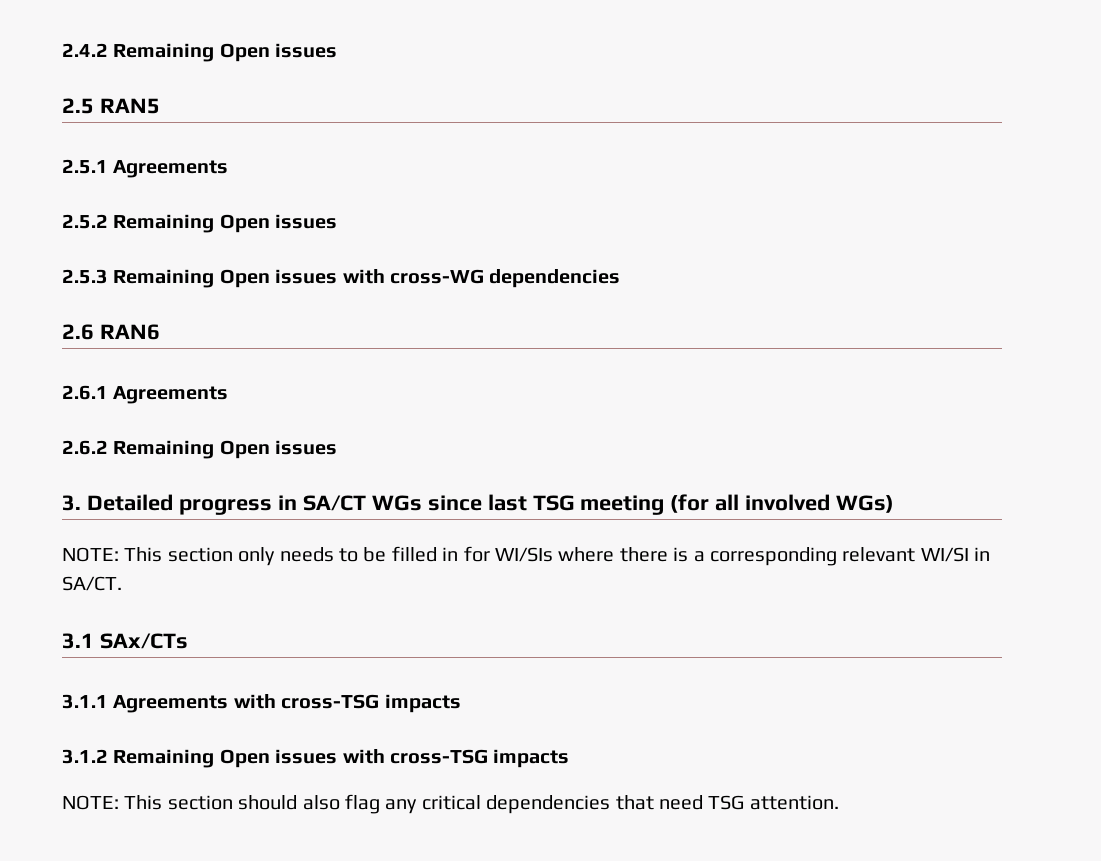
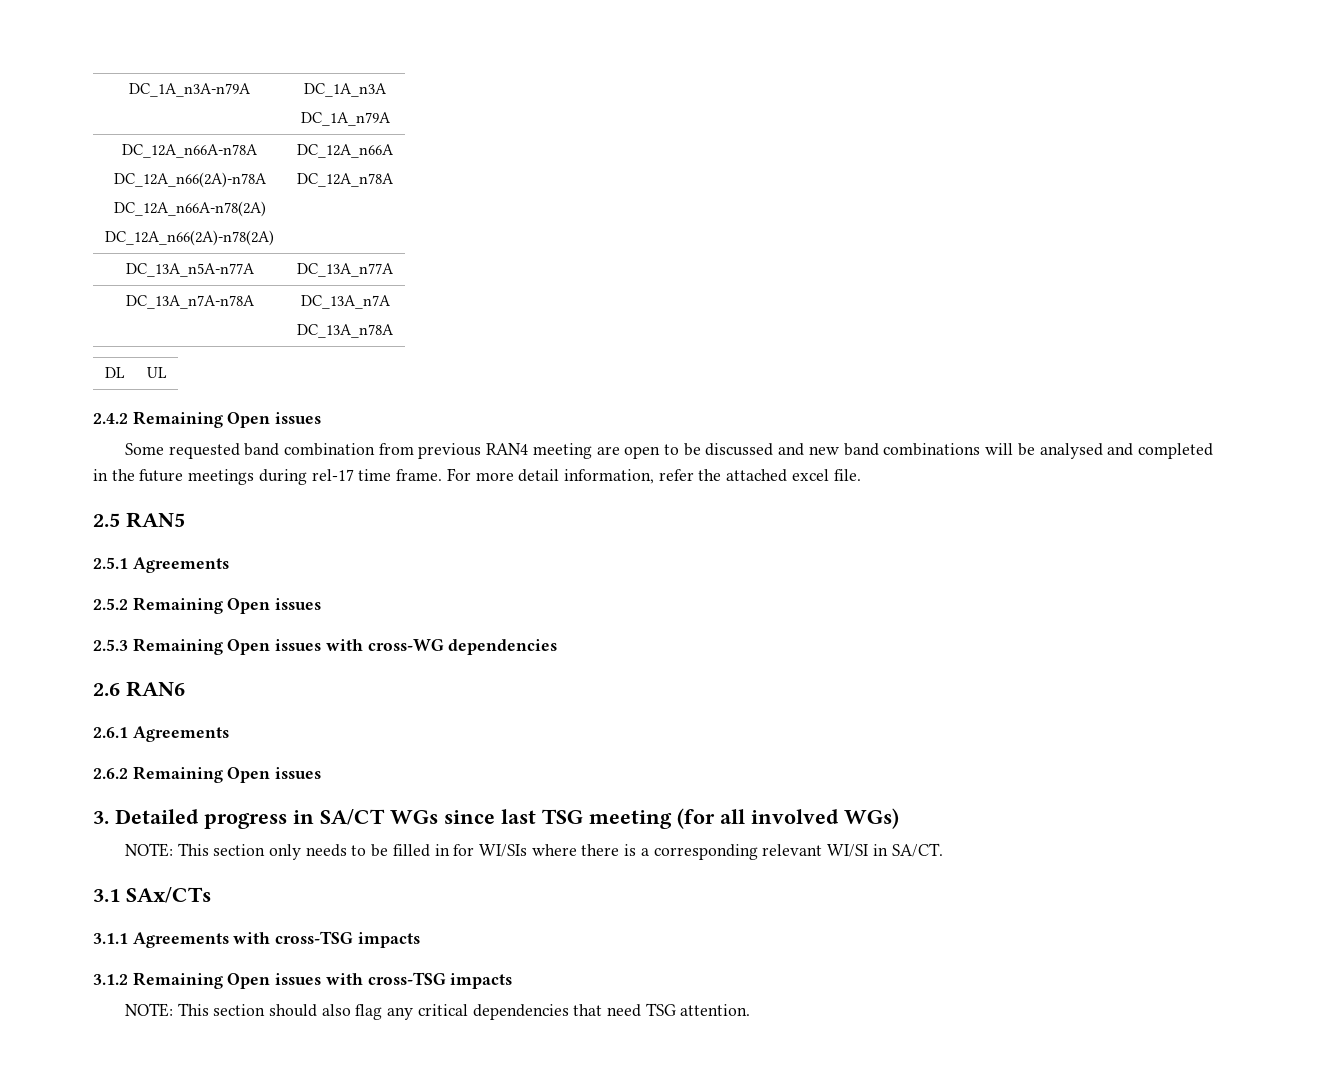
[62,43,338,62] 2.4.2 Remaining Open issues -> [129,83,251,97] [304,83,387,97] [300,112,391,126] [122,144,258,158] [113,172,267,188] [113,201,266,217] [105,230,274,246] [297,144,394,158] [297,173,394,187] [125,263,255,277] [297,263,394,277] [125,295,255,309] [300,295,391,309] [297,324,394,338] [105,367,125,378] [147,367,167,378] [93,411,322,428] [124,443,1214,459] [93,468,861,485] DC_1A_n3A-n79A | DC_1A_n3A // DC_1A_n79A // DC_12A_n66A-n78A // DC_12A_n66(2A)-n78A // DC_12A_n66A-n78(2A) // DC_12A_n66(2A)-n78(2A) | DC_12A_n66A // DC_12A_n78A // DC_13A_n5A-n77A | DC_13A_n77A // DC_13A_n7A-n78A | DC_13A_n7A // DC_13A_n78A // DL | UL // 2.4.2 Remaining Open issues // Some requested band combination from previous RAN4 meeting are open to be discussed and new band combinations will be analysed and completed in the future meetings during rel-17 time frame. For more detail information, refer the attached excel file.

